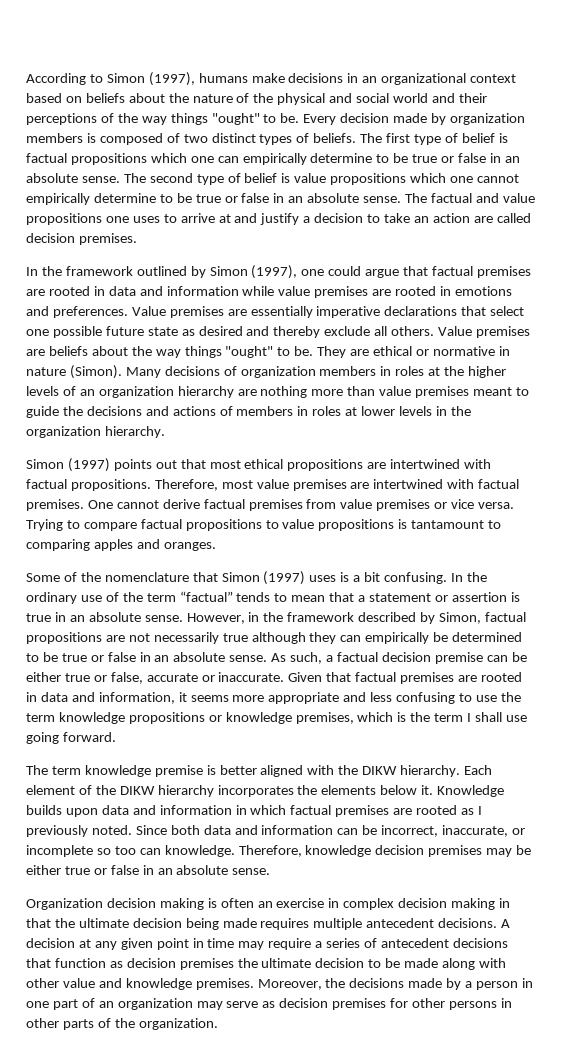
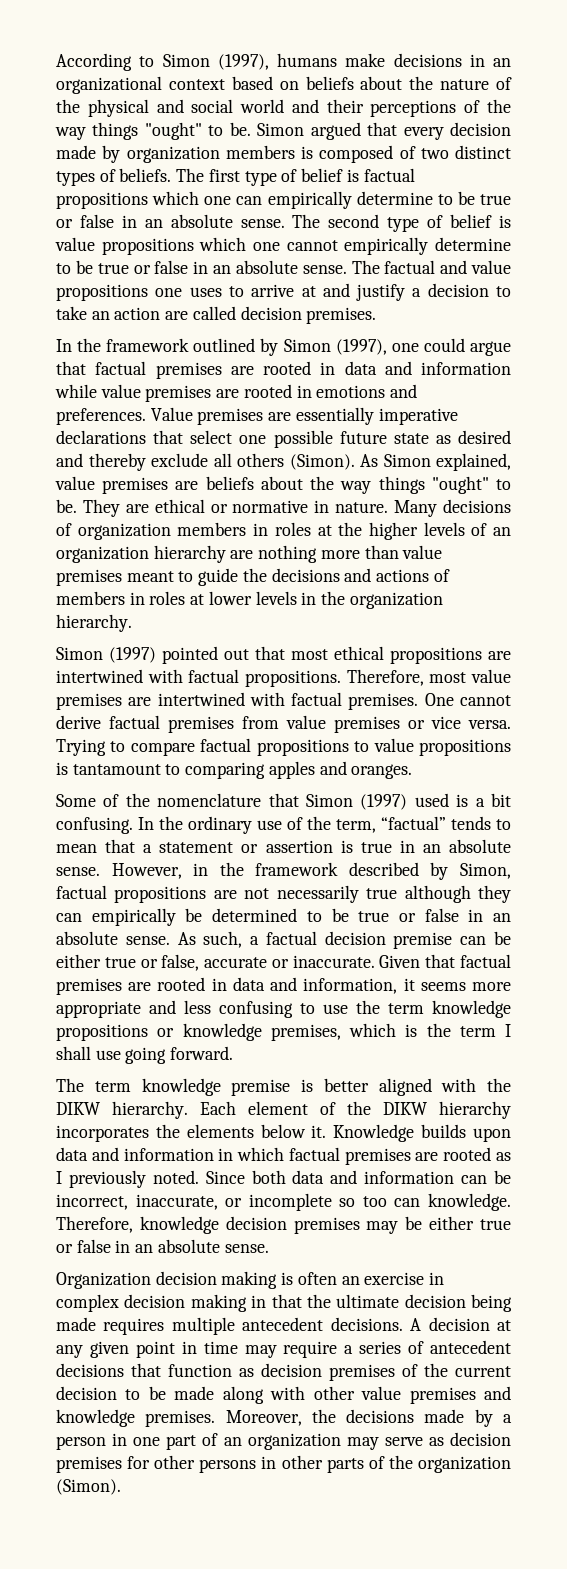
[303,114,337,125] Every -> [257,122,444,140] Simon argued that every
[391,326,473,336] others. Value -> [237,453,511,471] [55,476,95,490] others (Simon). As Simon explained, value
[26,365,122,379] nature (Simon). -> [335,502,389,513] nature.
[113,459,152,471] points -> [162,646,218,664] pointed
[309,575,337,582] uses -> [414,793,449,807] used
[146,593,176,602] term -> [336,819,376,833] term,
[237,958,312,968] the ultimate -> [402,1363,511,1377] of the current
(95, 983) none -> [409,1387,476,1404] premises
[138,1018,218,1030] organization. -> [417,1456,511,1473] [56,1479,121,1495] organization (Simon).

